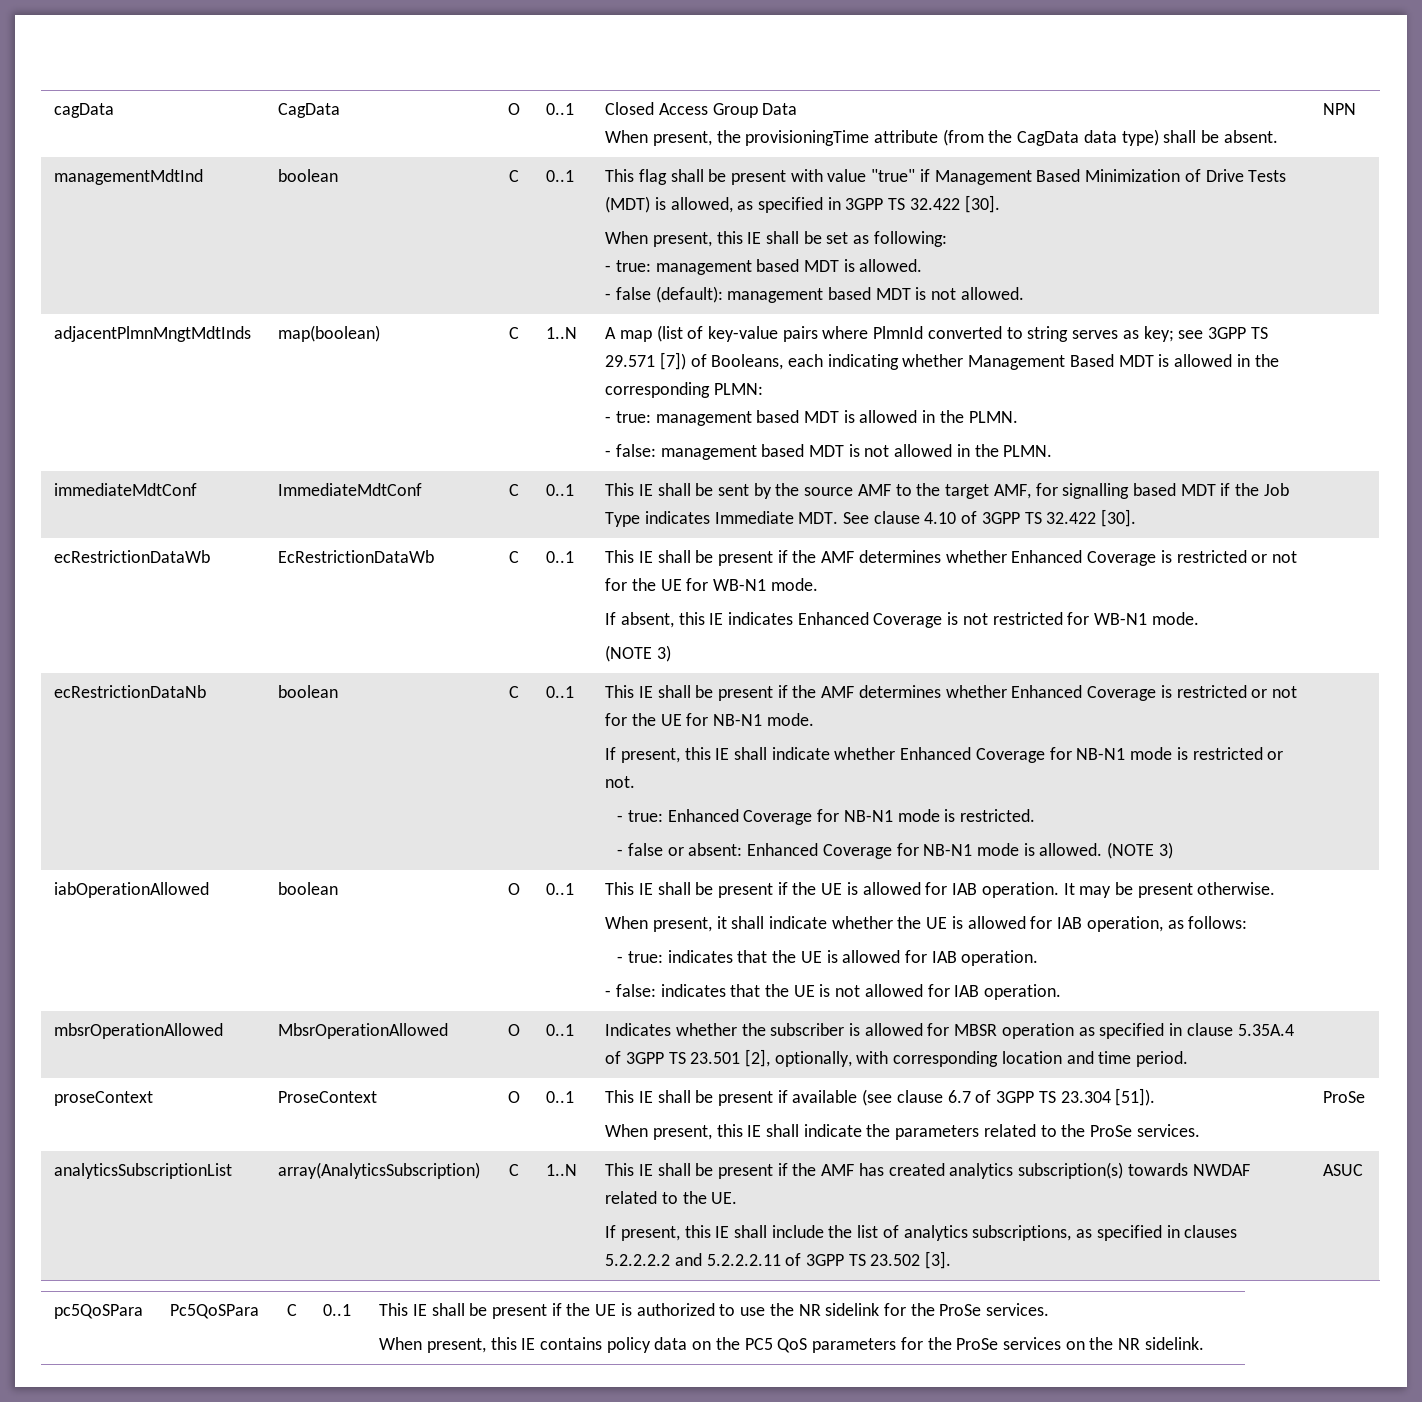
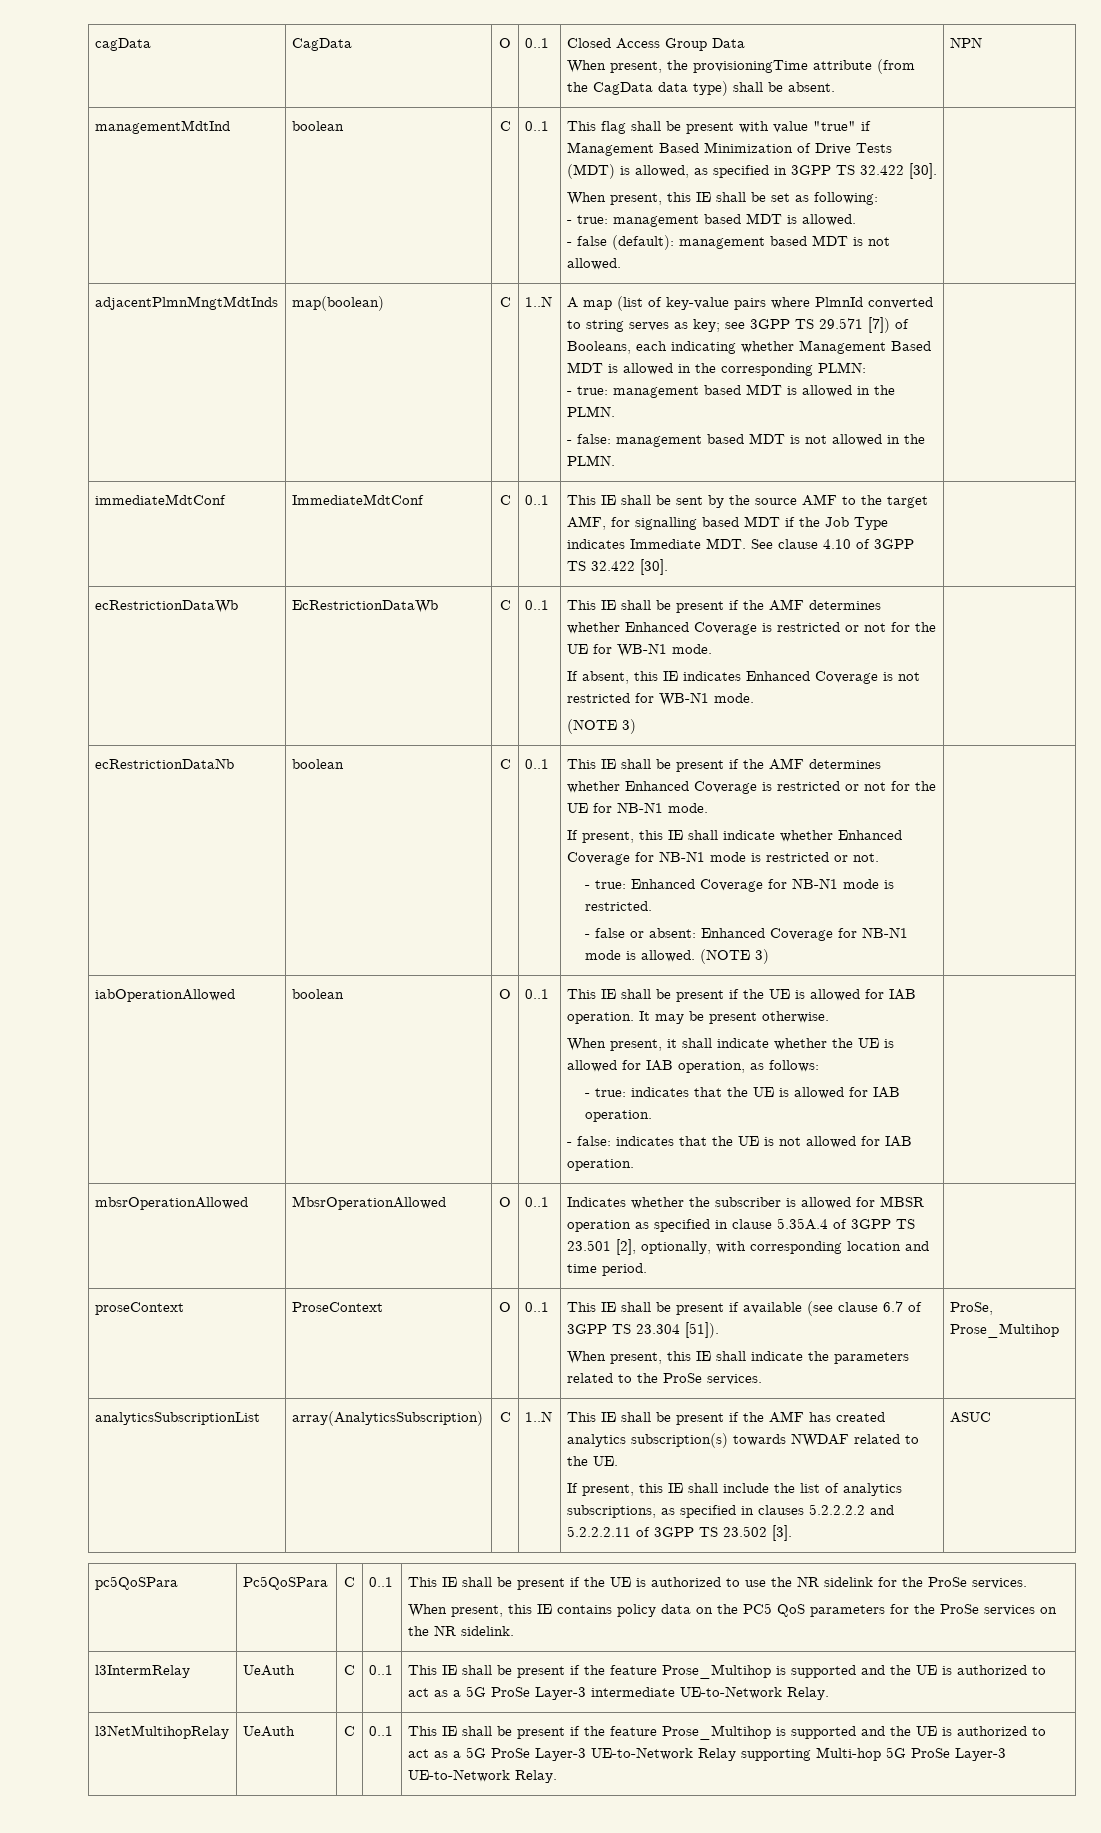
[1323,1091,1366,1103] ProSe -> [949,1302,993,1315] [949,1323,1059,1338] ProSe, Prose_Multihop
(1204, 1343) none -> [94,1665,190,1678] [242,1665,295,1676] [344,1665,355,1675] [368,1665,393,1675] [407,1664,1046,1679] [407,1686,829,1700] [94,1725,229,1739] [242,1726,295,1737] [344,1726,355,1736] [368,1726,393,1736] [407,1725,1046,1740] [407,1747,1006,1761] [407,1769,557,1783] // l3IntermRelay | UeAuth | C | 0..1 | This IE shall be present if the feature Prose_Multihop is supported and the UE is authorized to act as a 5G ProSe Layer-3 intermediate UE-to-Network Relay. // l3NetMultihopRelay | UeAuth | C | 0..1 | This IE shall be present if the feature Prose_Multihop is supported and the UE is authorized to act as a 5G ProSe Layer-3 UE-to-Network Relay supporting Multi-hop 5G ProSe Layer-3 UE-to-Network Relay.

